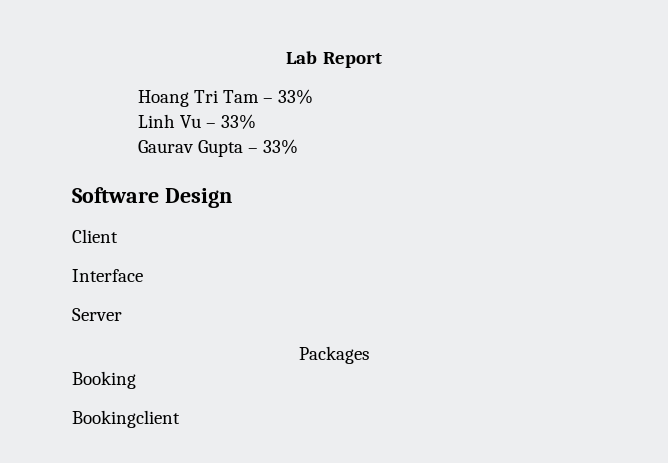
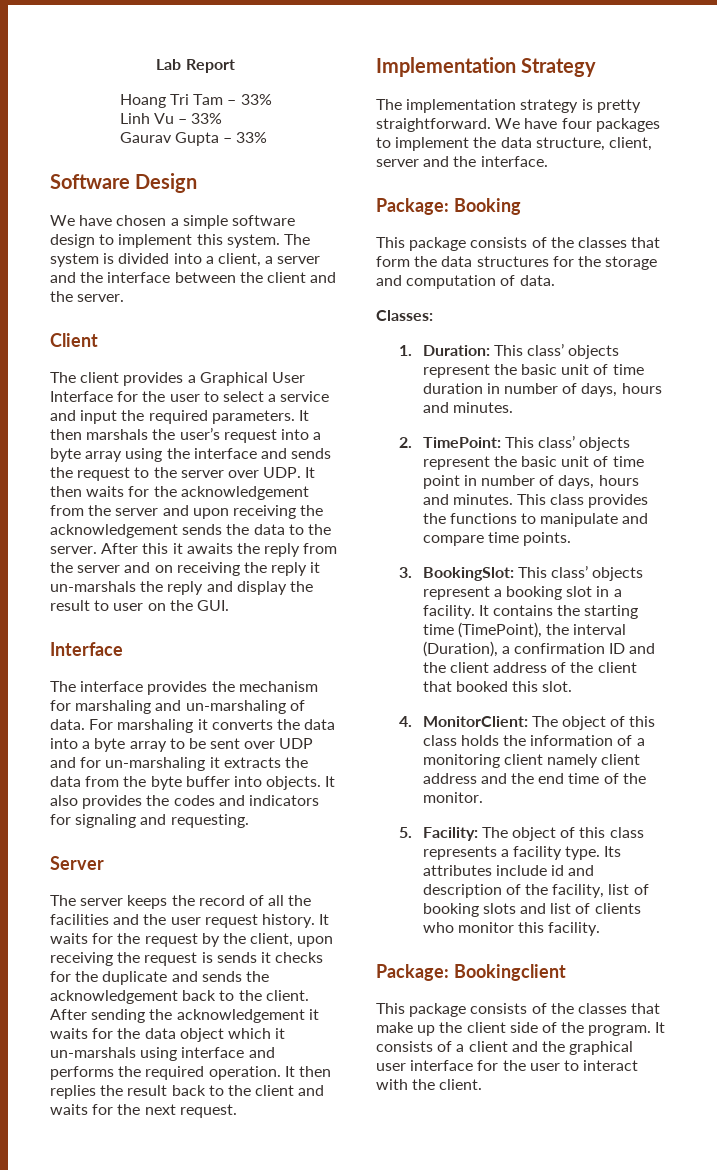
[72,229,118,243] [72,269,143,282] [72,308,122,321] [299,346,369,364] [72,371,136,389] [72,410,180,428] Client // Interface // Server // Packages // Booking // Bookingclient -> [50,215,295,229] [50,234,310,248] [50,253,321,267] [50,272,337,283] [50,291,125,302] [50,333,98,347] [50,372,305,386] [50,391,330,402] [50,410,309,424] [50,427,322,443] [50,448,332,462] [50,467,316,481] [50,486,309,500] [50,505,324,519] [50,524,331,538] [50,543,338,557] [50,562,321,576] [50,581,313,595] [50,600,229,611] [50,642,123,656] [50,681,318,695] [50,700,305,714] [50,719,336,733] [50,738,314,752] [50,757,308,771] [50,776,336,790] [50,795,319,809] [50,814,249,828] [50,856,104,870] [50,895,312,909] [50,914,330,928] [50,933,334,947] [50,952,324,966] [50,971,269,985] [50,990,309,1004] [50,1009,319,1023] [50,1028,286,1042] [50,1047,275,1061] [50,1066,331,1080] [50,1085,325,1099] [50,1104,237,1118] [376,57,597,77] [376,99,641,113] [376,118,660,132] [376,137,652,151] [376,156,548,167] [376,198,521,215] [376,237,661,251] [376,256,658,270] [376,275,555,289] [376,310,433,321] [399,343,620,359] [422,364,644,378] [422,383,662,397] [422,402,513,413] [399,435,631,451] [422,456,644,470] [422,475,639,489] [422,494,649,508] [422,513,649,527] [422,532,571,546] [399,565,644,581] [422,586,622,600] [422,605,639,619] [422,622,627,638] [422,641,656,657] [422,662,637,673] [422,681,573,692] [399,716,656,730] [422,735,645,746] [422,754,641,768] [422,773,646,784] [422,792,483,803] [399,827,644,841] [422,846,622,860] [422,865,595,876] [422,884,649,898] [422,903,641,917] [422,922,601,936] [376,964,566,981] [376,1003,661,1017] [376,1022,666,1036] [376,1041,634,1055] [376,1060,639,1071] [376,1079,483,1090] We have chosen a simple software design to implement this system. The system is divided into a client, a server and the interface between the client and the server. // Client // The client provides a Graphical User Interface for the user to select a service and input the required parameters. It then marshals the user’s request into a byte array using the interface and sends the request to the server over UDP. It then waits for the acknowledgement from the server and upon receiving the acknowledgement sends the data to the server. After this it awaits the reply from the server and on receiving the reply it un-marshals the reply and display the result to user on the GUI. // Interface // The interface provides the mechanism for marshaling and un-marshaling of data. For marshaling it converts the data into a byte array to be sent over UDP and for un-marshaling it extracts the data from the byte buffer into objects. It also provides the codes and indicators for signaling and requesting. // Server // The server keeps the record of all the facilities and the user request history. It waits for the request by the client, upon receiving the request is sends it checks for the duplicate and sends the acknowledgement back to the client. After sending the acknowledgement it waits for the data object which it un-marshals using interface and performs the required operation. It then replies the result back to the client and waits for the next request. // Implementation Strategy // The implementation strategy is pretty straightforward. We have four packages to implement the data structure, client, server and the interface. // Package: Booking // This package consists of the classes that form the data structures for the storage and computation of data. // Classes: // 1. Duration: This class’ objects represent the basic unit of time duration in number of days, hours and minutes. // 2. TimePoint: This class’ objects represent the basic unit of time point in number of days, hours and minutes. This class provides the functions to manipulate and compare time points. // 3. BookingSlot: This class’ objects represent a booking slot in a facility. It contains the starting time (TimePoint), the interval (Duration), a confirmation ID and the client address of the client that booked this slot. // 4. MonitorClient: The object of this class holds the information of a monitoring client namely client address and the end time of the monitor. // 5. Facility: The object of this class represents a facility type. Its attributes include id and description of the facility, list of booking slots and list of clients who monitor this facility. // Package: Bookingclient // This package consists of the classes that make up the client side of the program. It consists of a client and the graphical user interface for the user to interact with the client.

